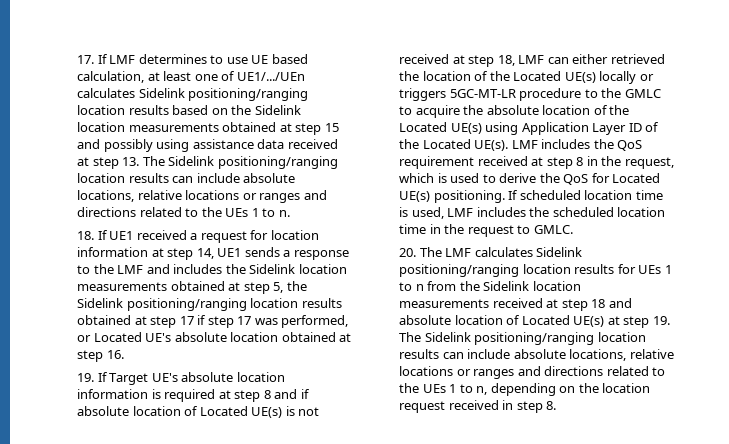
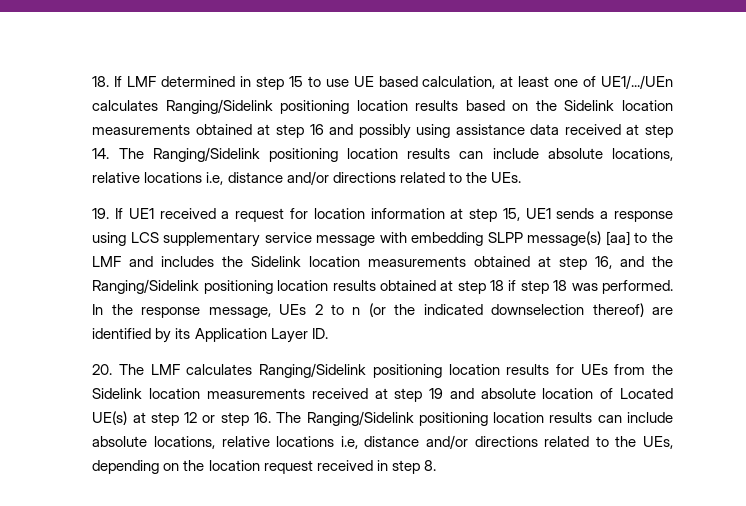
[77,55,95,64] 17. -> [92,76,110,87] 18.
[138,54,207,64] determines -> [161,76,303,90] determined in step 15
[138,88,309,101] Sidelink positioning/ranging -> [165,99,350,114] Ranging/Sidelink positioning
[324,123,339,132] 15 -> [309,124,324,135] 16
[122,156,338,169] [77,173,296,183] [77,190,327,203] [77,207,290,217] [77,231,95,240] 13. The Sidelink positioning/ranging location results can include absolute locations, relative locations or ranges and directions related to the UEs 1 to n. // 18. -> [92,147,674,162] [92,171,521,185] [92,208,110,219] 14. The Ranging/Sidelink positioning location results can include absolute locations, relative locations i.e, distance and/or directions related to the UEs. // 19.
[196,248,214,259] 14, -> [502,208,520,221] 15,
(349, 255) none -> [92,231,630,247] using LCS supplementary service message with embedding SLPP message(s) [aa]
[273,281,307,293] [77,298,247,311] 5, the Sidelink positioning/ranging -> [595,256,674,269] [92,279,273,294] 16, and the Ranging/Sidelink positioning
[179,316,194,325] 17 -> [490,280,505,291] 18
[237,315,349,328] [77,332,352,342] [77,350,124,362] [77,372,285,385] [77,389,310,402] [77,406,320,418] [399,54,665,67] [399,71,654,84] [399,88,661,101] [399,105,630,118] [399,122,660,135] [399,139,643,151] [399,156,674,169] [399,173,661,185] [399,190,663,203] [399,207,666,219] [399,224,573,237] 17 was performed, or Located UE's absolute location obtained at step 16. // 19. If Target UE's absolute location information is required at step 8 and if absolute location of Located UE(s) is not received at step 18, LMF can either retrieved the location of the Located UE(s) locally or triggers 5GC-MT-LR procedure to the GMLC to acquire the absolute location of the Located UE(s) using Application Layer ID of the Located UE(s). LMF includes the QoS requirement received at step 8 in the request, which is used to derive the QoS for Located UE(s) positioning. If scheduled location time is used, LMF includes the scheduled location time in the request to GMLC. -> [553,280,673,294] [92,303,674,318] [92,328,328,343] 18 was performed. In the response message, UEs 2 to n (or the indicated downselection thereof) are identified by its Application Layer ID.
[536,247,583,257] [399,264,520,277] Sidelink positioning/ranging -> [259,363,442,378] Ranging/Sidelink positioning
[664,265,672,274] [399,282,424,291] 1 to n -> (608, 369) none
[591,299,606,308] 18 -> [429,388,444,399] 19
[652,316,670,325] [399,332,646,345] [399,349,674,361] [399,366,666,379] [399,383,488,395] 19. The Sidelink positioning/ranging location results can include absolute locations, relative locations or ranges and directions related to the UEs 1 to n, -> [184,411,673,426] [92,435,674,449] 12 or step 16. The Ranging/Sidelink positioning location results can include absolute locations, relative locations i.e, distance and/or directions related to the UEs,

